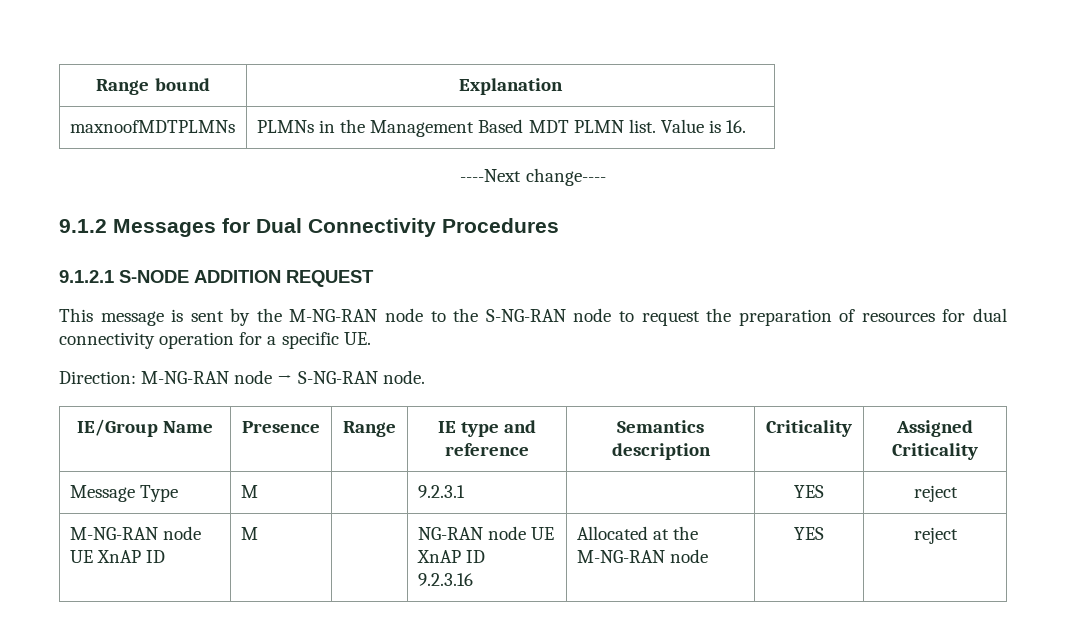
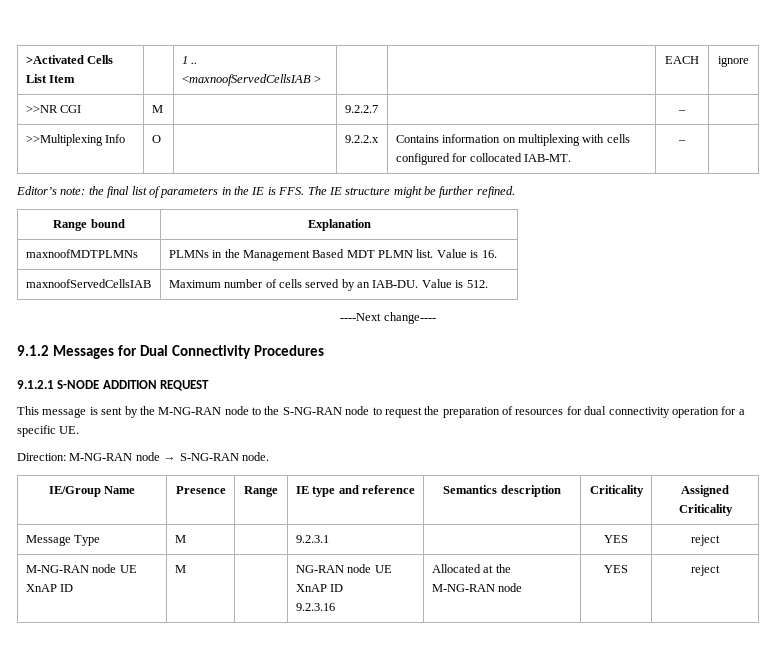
(96, 87) none -> [25,55,114,64] [25,74,76,83] [181,56,198,64] [181,74,322,86] [665,56,699,64] [718,56,749,67] [25,105,82,113] [151,105,163,113] [344,105,378,113] [678,110,686,113] [25,134,126,146] [151,135,161,143] [344,135,379,143] [395,134,630,146] [395,153,571,165] [678,140,686,143] [16,186,515,198] >Activated Cells List Item | | 1 .. <maxnoofServedCellsIAB > | | | EACH | ignore // >>NR CGI | M | | 9.2.2.7 | | – | // >>Multiplexing Info | O | | 9.2.2.x | Contains information on multiplexing with cells configured for collocated IAB-MT. | – | // Editor’s note: the final list of parameters in the IE is FFS. The IE structure might be further refined. //
(747, 126) none -> [25,279,151,288] [168,279,488,291] // maxnoofServedCellsIAB | Maximum number of cells served by an IAB-DU. Value is 512.

